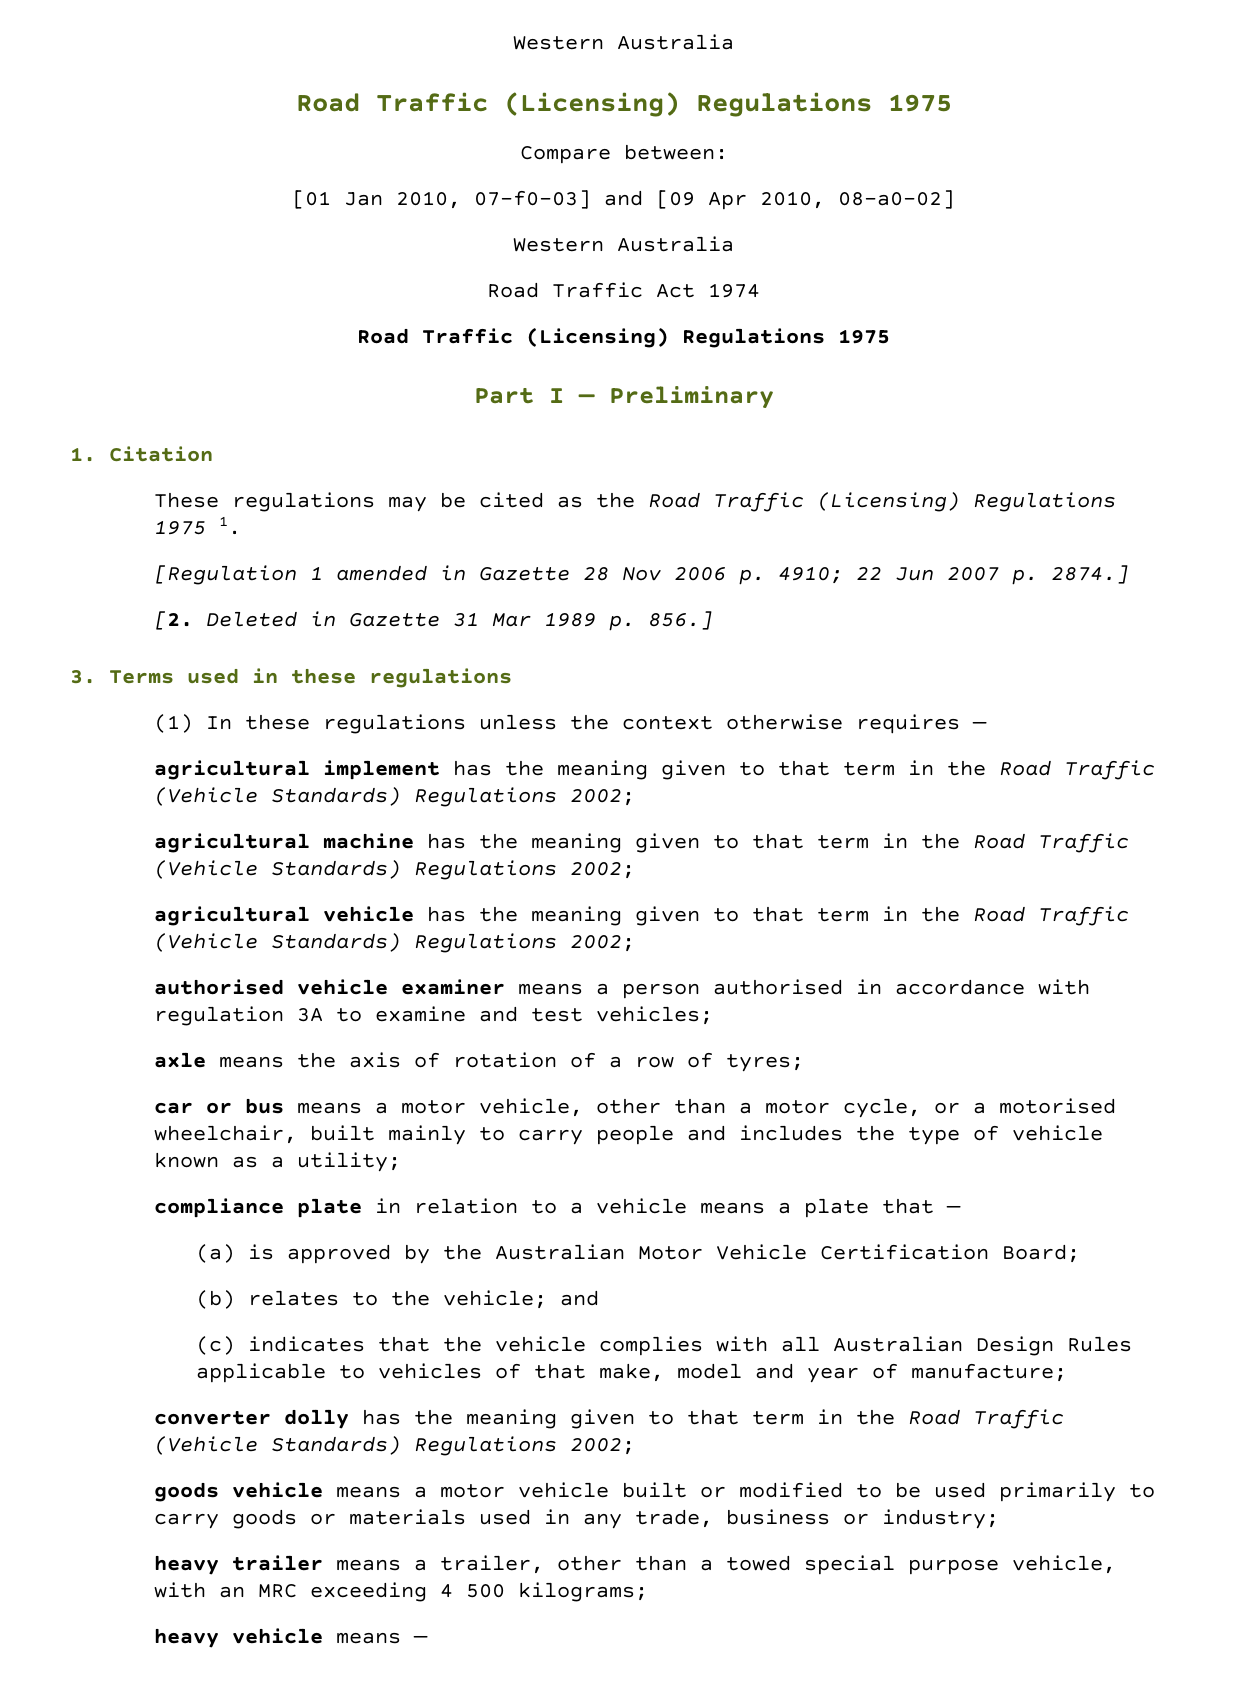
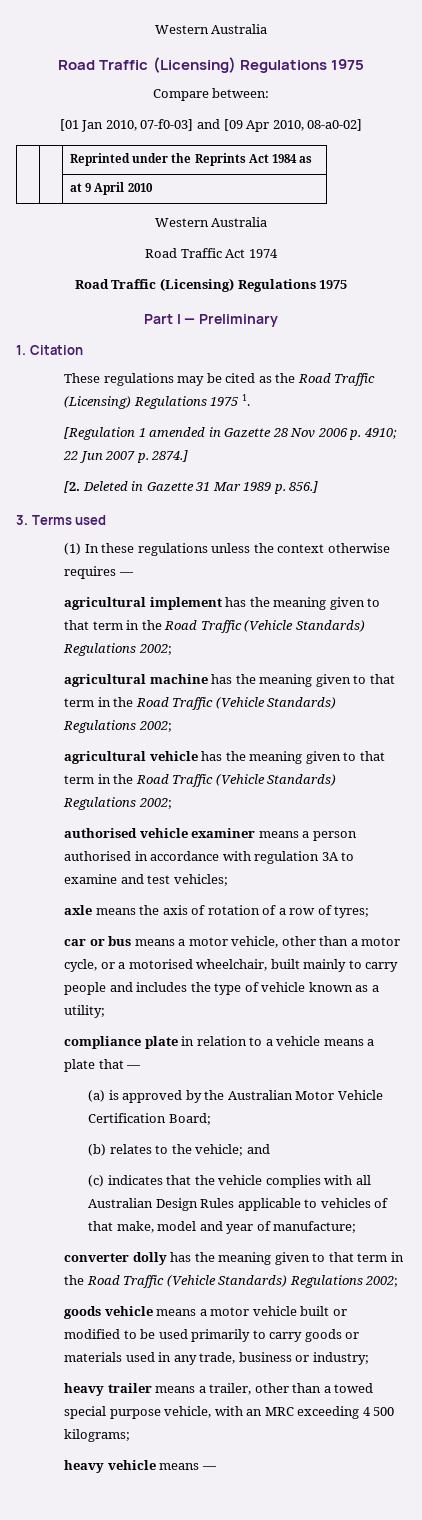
(955, 199) none -> [70,153,312,166] [70,182,153,195] // | | Reprinted under the Reprints Act 1984 as // | | at 9 April 2010
[252,668,512,688] in these regulations -> (107, 520) none

